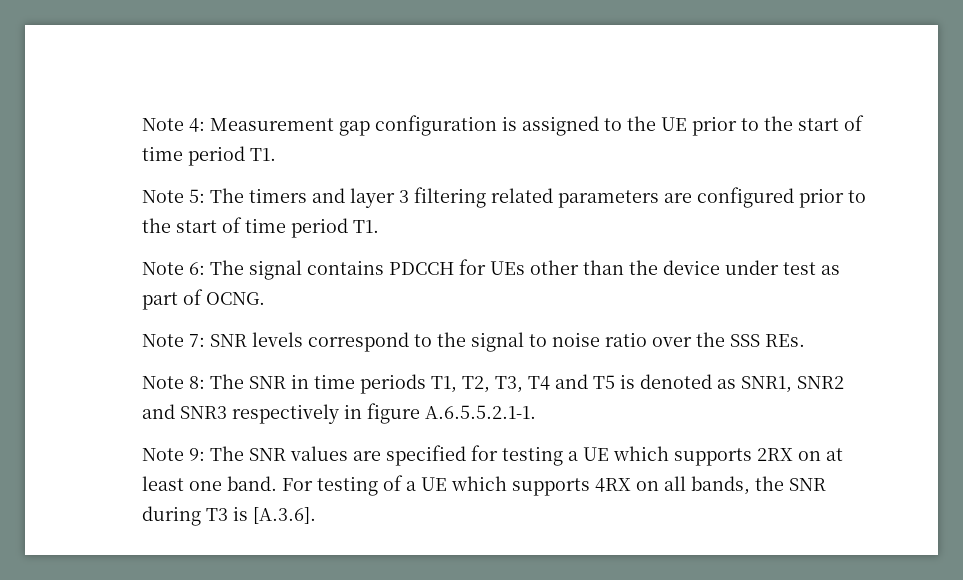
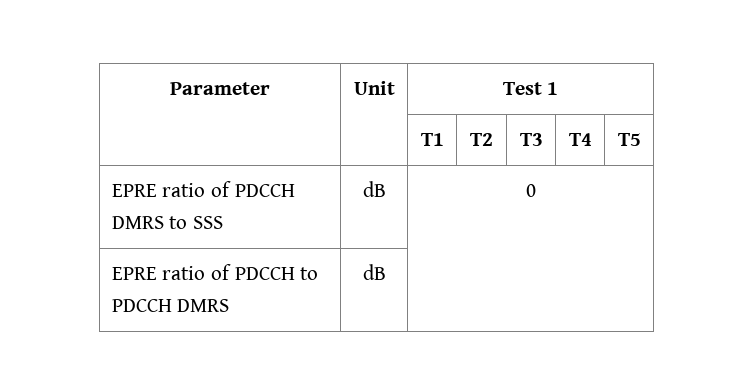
[141,115,864,136] [141,146,276,166] [141,187,866,208] [141,217,379,238] [141,259,840,280] [141,289,265,310] [141,332,805,352] [141,374,844,394] [141,403,536,424] [141,445,843,466] [141,475,826,496] [141,506,316,526] Note 4: Measurement gap configuration is assigned to the UE prior to the start of time period T1. // Note 5: The timers and layer 3 filtering related parameters are configured prior to the start of time period T1. // Note 6: The signal contains PDCCH for UEs other than the device under test as part of OCNG. // Note 7: SNR levels correspond to the signal to noise ratio over the SSS REs. // Note 8: The SNR in time periods T1, T2, T3, T4 and T5 is denoted as SNR1, SNR2 and SNR3 respectively in figure A.6.5.5.2.1-1. // Note 9: The SNR values are specified for testing a UE which supports 2RX on at least one band. For testing of a UE which supports 4RX on all bands, the SNR during T3 is [A.3.6]. -> [170,82,270,95] [353,81,395,95] [502,82,559,95] [420,133,444,146] [470,133,493,146] [519,133,543,146] [568,133,592,146] [617,133,641,146] [111,181,295,197] [111,216,223,229] [362,181,386,197] [525,184,536,197] [111,264,319,280] [111,299,230,312] [362,264,386,280] Parameter | Unit | Test 1 // | | T1 | T2 | T3 | T4 | T5 // EPRE ratio of PDCCH DMRS to SSS | dB | 0 // EPRE ratio of PDCCH to PDCCH DMRS | dB |

